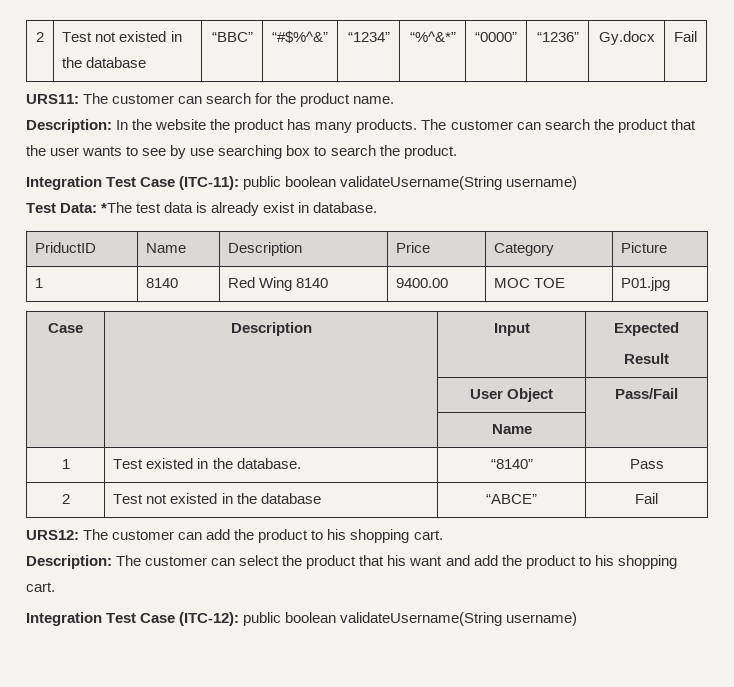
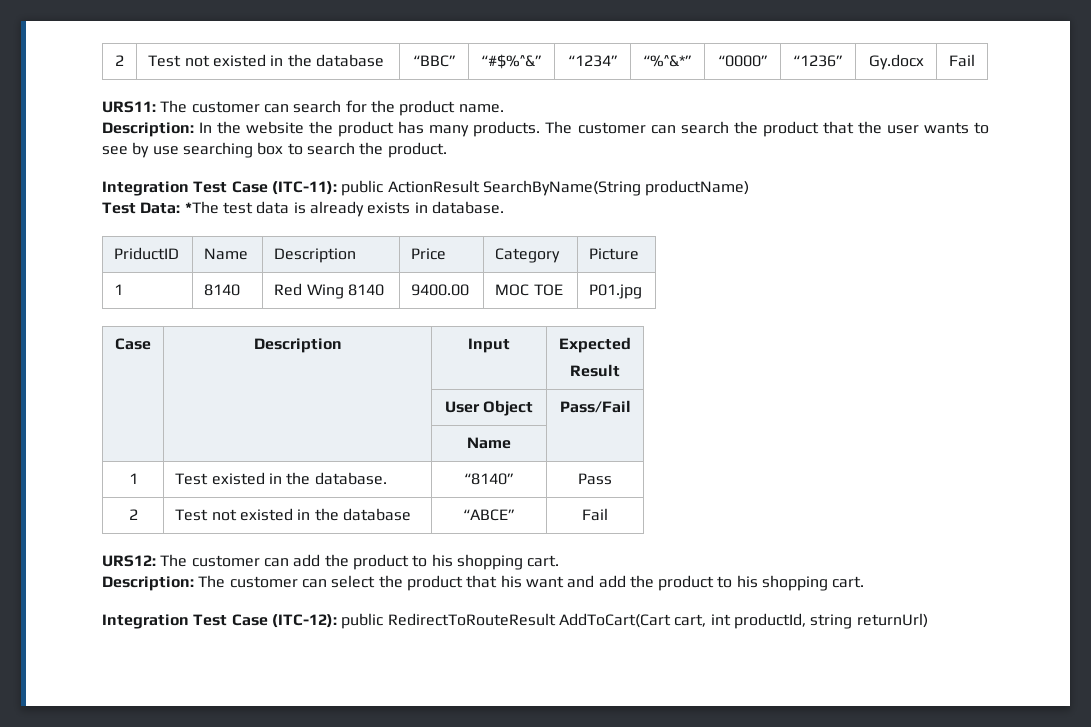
[285,176,578,190] boolean validateUsername(String username) -> [387,180,750,196] ActionResult SearchByName(String productName)
[263,202,296,213] exist -> [367,202,411,214] exists
[285,612,578,626] boolean validateUsername(String username) -> [387,613,928,629] RedirectToRouteResult AddToCart(Cart cart, int productId, string returnUrl)

